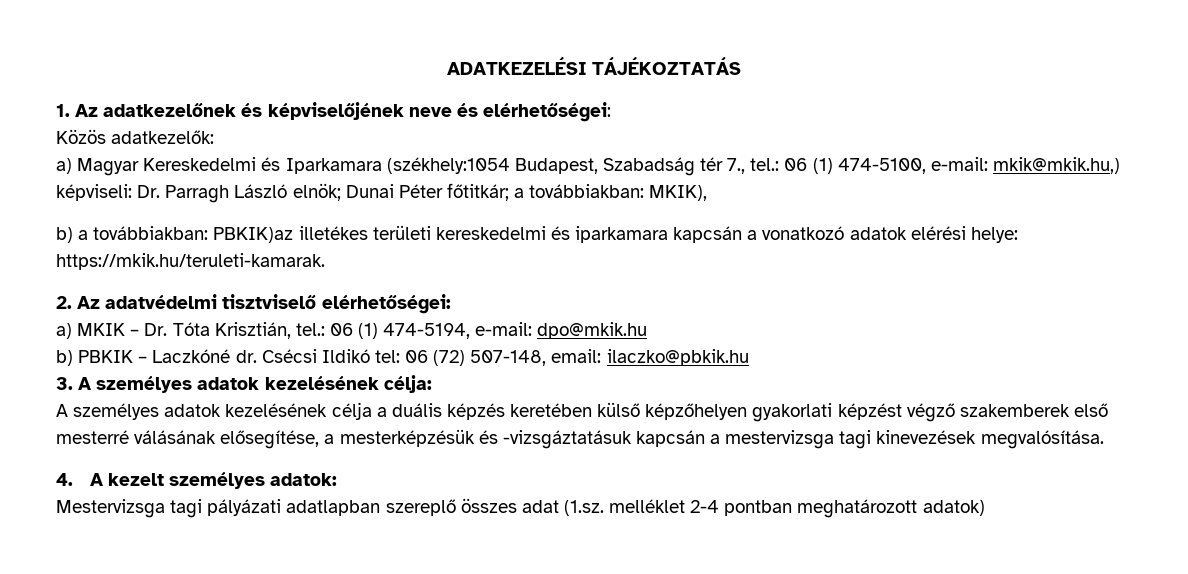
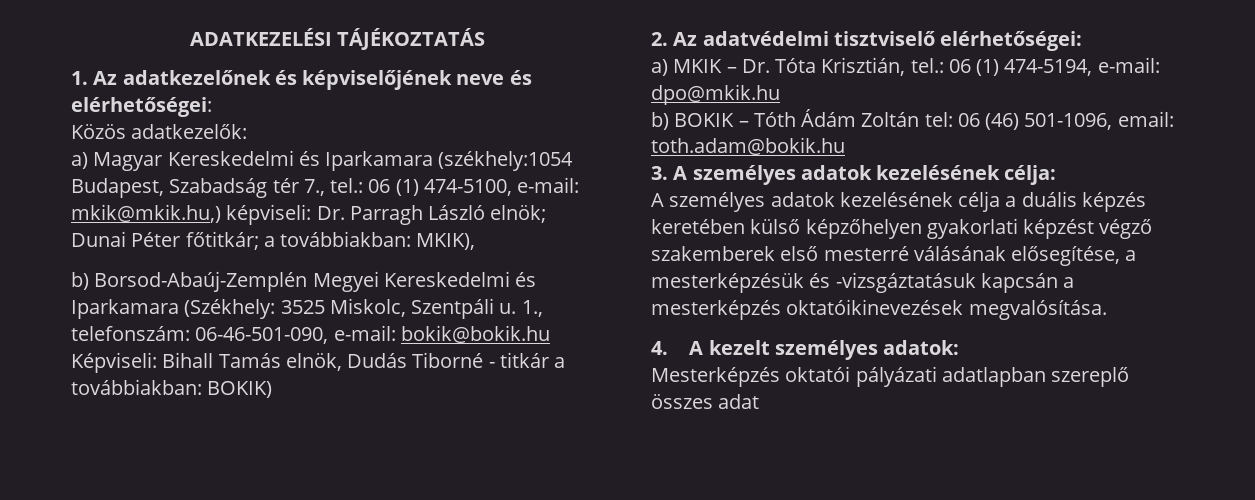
[78,225,1018,243] [56,253,325,270] a továbbiakban: PBKIK)az illetékes területi kereskedelmi és iparkamara kapcsán a vonatkozó adatok elérési helye: https://mkik.hu/teruleti-kamarak. -> [94,271,537,292] [71,298,543,319] [71,325,550,344] [71,352,566,373] [71,379,273,398] Borsod-Abaúj-Zemplén Megyei Kereskedelmi és Iparkamara (Székhely: 3525 Miskolc, Szentpáli u. 1., telefonszám: 06-46-501-090, e-mail: bokik@bokik.hu Képviseli: Bihall Tamás elnök, Dudás Tiborné - titkár a továbbiakban: BOKIK)
[78,349,749,366] PBKIK – Laczkóné dr. Csécsi Ildikó tel: 06 (72) 507-148, email: ilaczko@pbkik.hu -> [674,109,1174,130] [651,137,845,155] BOKIK – Tóth Ádám Zoltán tel: 06 (46) 501-1096, email: toth.adam@bokik.hu
[725,430,977,449] mestervizsga tagi kinevezések -> [651,299,964,320] mesterképzés oktatóikinevezések
[56,499,203,518] Mestervizsga tagi -> [651,366,851,387] Mesterképzés oktatói
[563,499,985,518] (1.sz. melléklet 2-4 pontban meghatározott adatok) -> (760, 401) none

